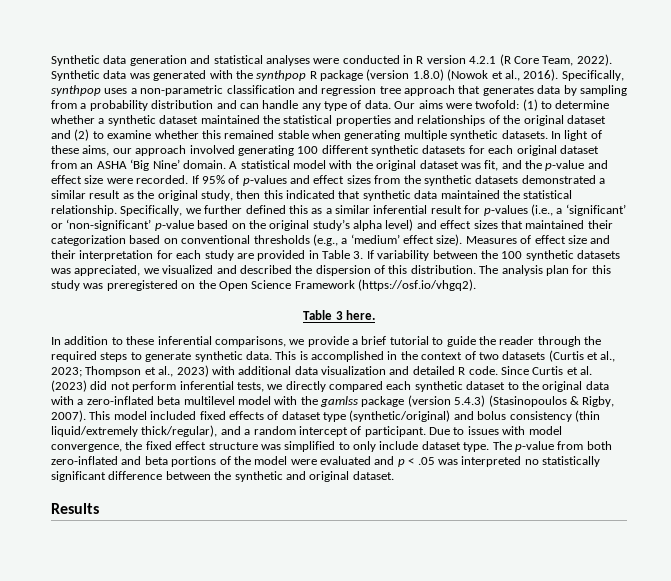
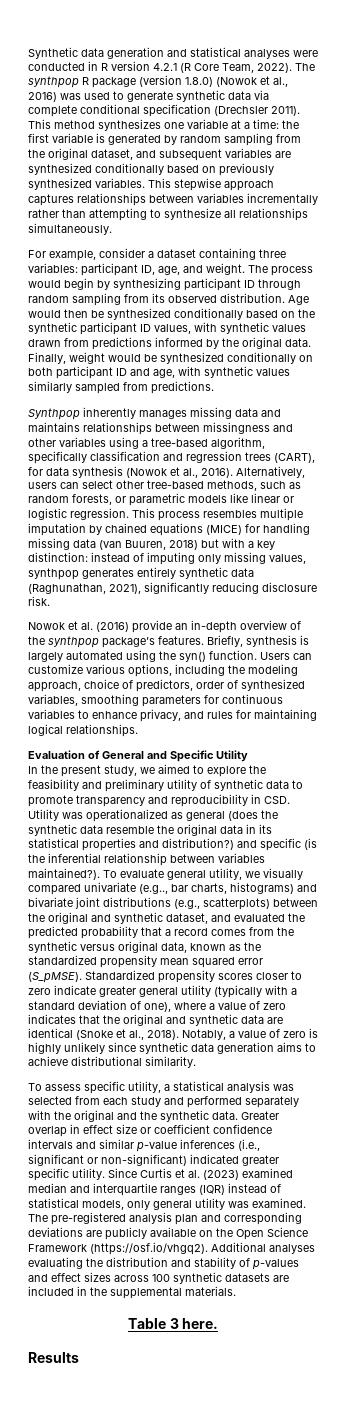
[51,70,253,81] Synthetic data was generated with the -> [295,63,315,71] The
[523,69,624,81] [51,85,627,96] [51,99,610,111] [51,115,606,126] [51,129,602,141] [51,145,599,156] [51,159,608,171] [51,175,605,186] [51,190,573,201] [51,204,626,216] [51,219,613,231] [51,234,611,246] [51,250,620,261] [51,265,611,276] [51,280,178,291] 2016). Specifically, synthpop uses a non-parametric classification and regression tree approach that generates data by sampling from a probability distribution and can handle any type of data. Our aims were twofold: (1) to determine whether a synthetic dataset maintained the statistical properties and relationships of the original dataset and (2) to examine whether this remained stable when generating multiple synthetic datasets. In light of these aims, our approach involved generating 100 different synthetic datasets for each original dataset from an ASHA ‘Big Nine’ domain. A statistical model with the original dataset was fit, and the p-value and effect size were recorded. If 95% of p-values and effect sizes from the synthetic datasets demonstrated a similar result as the original study, then this indicated that synthetic data maintained the statistical relationship. Specifically, we further defined this as a similar inferential result for p-values (i.e., a ‘significant’ or ‘non-significant’ p-value based on the original study’s alpha level) and effect sizes that maintained their categorization based on conventional thresholds (e.g., a ‘medium’ effect size). Measures of effect size and their interpretation for each study are provided in Table 3. If variability between the 100 synthetic datasets was appreciated, we visualized and described the dispersion of this distribution. The analysis plan for this study was preregistered -> [28,90,269,102] [28,104,300,117] [28,119,299,131] [28,133,301,146] [28,148,291,161] [28,163,274,176] [28,178,274,191] [28,193,318,206] [28,208,308,221] [28,223,112,235] [28,248,286,261] [28,263,313,276] [28,278,301,291] [28,293,309,306] [28,308,315,320] [28,322,306,335] [28,337,311,350] [28,352,313,364] [28,366,290,379] [28,381,214,394] [28,407,281,420] [28,422,293,435] [28,437,265,449] [28,451,315,464] [28,466,305,478] [28,480,301,491] [28,493,294,506] [28,508,303,521] [28,523,310,536] [28,538,275,550] [28,552,306,565] [28,567,254,580] [28,582,317,594] [28,596,50,606] [28,620,301,633] [28,635,309,648] [28,650,312,662] [28,664,298,677] [28,679,305,692] [28,694,283,707] [28,709,317,722] [28,724,138,737] [28,750,248,762] [28,764,266,777] [28,779,303,792] [28,794,290,807] [28,809,278,822] [28,824,272,836] [28,838,317,851] [28,853,265,866] [28,868,303,880] [28,882,317,895] [28,897,318,910] [28,912,305,924] [28,926,294,939] [28,941,261,953] [28,955,263,968] [28,970,302,983] [28,985,297,998] [28,1000,286,1012] [28,1014,283,1026] [28,1028,318,1040] [28,1042,316,1054] [28,1056,196,1068] [28,1081,294,1094] [28,1096,299,1108] [28,1110,279,1122] [28,1124,272,1137] [28,1139,260,1152] [28,1154,279,1166] [28,1168,293,1181] [28,1183,281,1196] [28,1198,306,1210] [28,1212,302,1225] [28,1227,196,1240] 2016) was used to generate synthetic data via complete conditional specification (Drechsler 2011). This method synthesizes one variable at a time: the first variable is generated by random sampling from the original dataset, and subsequent variables are synthesized conditionally based on previously synthesized variables. This stepwise approach captures relationships between variables incrementally rather than attempting to synthesize all relationships simultaneously. // For example, consider a dataset containing three variables: participant ID, age, and weight. The process would begin by synthesizing participant ID through random sampling from its observed distribution. Age would then be synthesized conditionally based on the synthetic participant ID values, with synthetic values drawn from predictions informed by the original data. Finally, weight would be synthesized conditionally on both participant ID and age, with synthetic values similarly sampled from predictions. // Synthpop inherently manages missing data and maintains relationships between missingness and other variables using a tree-based algorithm, specifically classification and regression trees (CART), for data synthesis (Nowok et al., 2016). Alternatively, users can select other tree-based methods, such as random forests, or parametric models like linear or logistic regression. This process resembles multiple imputation by chained equations (MICE) for handling missing data (van Buuren, 2018) but with a key distinction: instead of imputing only missing values, synthpop generates entirely synthetic data (Raghunathan, 2021), significantly reducing disclosure risk. // Nowok et al. (2016) provide an in-depth overview of the synthpop package’s features. Briefly, synthesis is largely automated using the syn() function. Users can customize various options, including the modeling approach, choice of predictors, order of synthesized variables, smoothing parameters for continuous variables to enhance privacy, and rules for maintaining logical relationships. // Evaluation of General and Specific Utility // In the present study, we aimed to explore the feasibility and preliminary utility of synthetic data to promote transparency and reproducibility in CSD. Utility was operationalized as general (does the synthetic data resemble the original data in its statistical properties and distribution?) and specific (is the inferential relationship between variables maintained?). To evaluate general utility, we visually compared univariate (e.g.., bar charts, histograms) and bivariate joint distributions (e.g., scatterplots) between the original and synthetic dataset, and evaluated the predicted probability that a record comes from the synthetic versus original data, known as the standardized propensity mean squared error (S_pMSE). Standardized propensity scores closer to zero indicate greater general utility (typically with a standard deviation of one), where a value of zero indicates that the original and synthetic data are identical (Snoke et al., 2018). Notably, a value of zero is highly unlikely since synthetic data generation aims to achieve distributional similarity. // To assess specific utility, a statistical analysis was selected from each study and performed separately with the original and the synthetic data. Greater overlap in effect size or coefficient confidence intervals and similar p-value inferences (i.e., significant or non-significant) indicated greater specific utility. Since Curtis et al. (2023) examined median and interquartile ranges (IQR) instead of statistical models, only general utility was examined. The pre-registered analysis plan and corresponding deviations are publicly available
[303,310,375,320] [51,336,601,347] [51,350,616,362] [51,365,592,377] [51,380,609,392] [51,395,615,407] [51,410,600,422] [51,425,562,437] [51,441,612,452] [51,456,600,467] [51,471,394,482] // Table 3 here. // In addition to these inferential comparisons, we provide a brief tutorial to guide the reader through the required steps to generate synthetic data. This is accomplished in the context of two datasets (Curtis et al., 2023; Thompson et al., 2023) with additional data visualization and detailed R code. Since Curtis et al. (2023) did not perform inferential tests, we directly compared each synthetic dataset to the original data with a zero-inflated beta multilevel model with the gamlss package (version 5.4.3) (Stasinopoulos & Rigby, 2007). This model included fixed effects of dataset type (synthetic/original) and bolus consistency (thin liquid/extremely thick/regular), and a random intercept of participant. Due to issues with model convergence, the fixed effect structure was simplified to only include dataset type. The p-value from both zero-inflated and beta portions of the model were evaluated and p < .05 was interpreted no statistically significant difference between the synthetic and original dataset. -> [211,1242,315,1254] [28,1257,299,1270] [28,1272,289,1284] [28,1286,236,1299] [127,1318,219,1329] Additional analyses evaluating the distribution and stability of p-values and effect sizes across 100 synthetic datasets are included in the supplemental materials. // Table 3 here.

